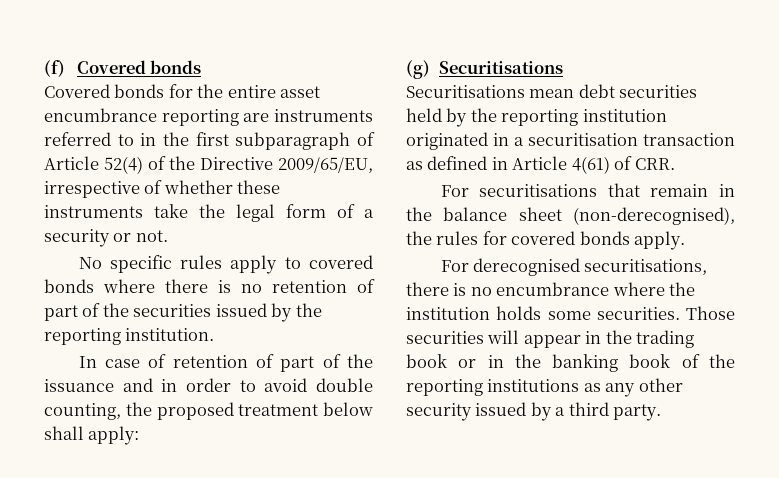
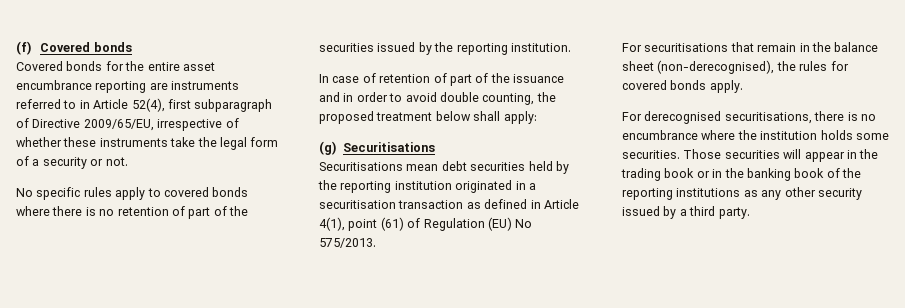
[162,132,189,146] the -> [93,98,165,112] Article 52(4),
[44,156,195,174] Article 52(4) of the -> (29, 123) none
[571,156,675,174] 4(61) of CRR. -> [319,217,533,231] [319,238,376,248] 4(1), point (61) of Regulation (EU) No 575/2013.

